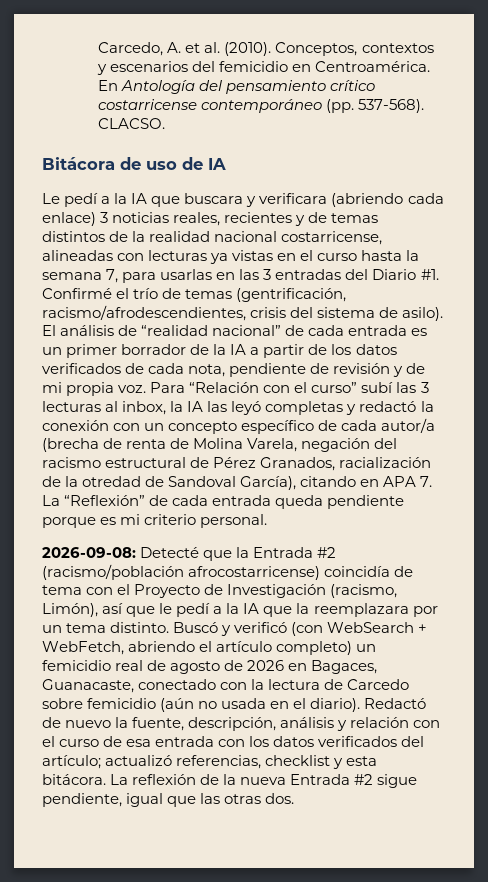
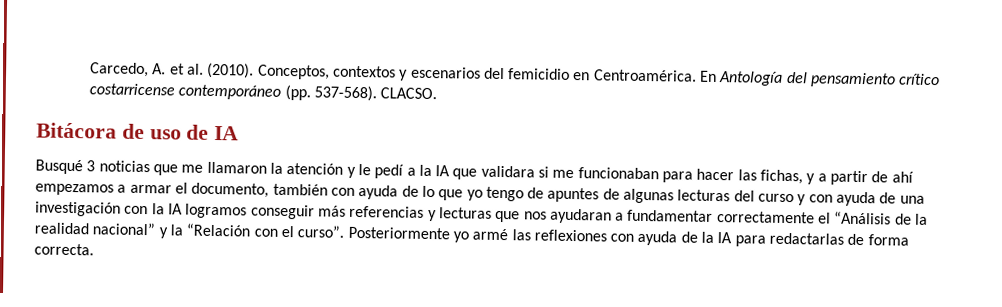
[42,193,444,207] [42,212,379,226] [42,231,383,245] [42,250,420,264] [42,269,439,283] [42,288,347,302] [42,305,444,321] [42,325,428,336] [42,344,397,358] [42,363,426,377] [42,382,429,396] [42,401,434,415] [42,418,436,434] [42,438,398,452] [42,457,432,471] [42,476,433,490] [42,495,405,509] [42,514,268,528] [42,547,337,561] [42,564,414,580] [42,584,398,598] [42,603,156,617] Le pedí a la IA que buscara y verificara (abriendo cada enlace) 3 noticias reales, recientes y de temas distintos de la realidad nacional costarricense, alineadas con lecturas ya vistas en el curso hasta la semana 7, para usarlas en las 3 entradas del Diario #1. Confirmé el trío de temas (gentrificación, racismo/afrodescendientes, crisis del sistema de asilo). El análisis de “realidad nacional” de cada entrada es un primer borrador de la IA a partir de los datos verificados de cada nota, pendiente de revisión y de mi propia voz. Para “Relación con el curso” subí las 3 lecturas al inbox, la IA las leyó completas y redactó la conexión con un concepto específico de cada autor/a (brecha de renta de Molina Varela, negación del racismo estructural de Pérez Granados, racialización de la otredad de Sandoval García), citando en APA 7. La “Reflexión” de cada entrada queda pendiente porque es mi criterio personal. // 2026-09-08: Detecté que la Entrada #2 (racismo/población afrocostarricense) coincidía de tema con el Proyecto de Investigación (racismo, Limón), así que -> [35,159,356,178] Busqué 3 noticias que me llamaron la atención y
[296,603,438,617] [42,622,428,636] [42,641,377,655] [42,660,378,674] [42,679,410,693] [42,698,427,712] [42,717,441,731] [42,736,425,747] [42,755,378,769] [42,774,418,788] [42,793,295,807] la reemplazara por un tema distinto. Buscó y verificó (con WebSearch + WebFetch, abriendo el artículo completo) un femicidio real de agosto de 2026 en Bagaces, Guanacaste, conectado con la lectura de Carcedo sobre femicidio (aún no usada en el diario). Redactó de nuevo la fuente, descripción, análisis y relación con el curso de esa entrada con los datos verificados del artículo; actualizó referencias, checklist y esta bitácora. La reflexión de la nueva Entrada #2 sigue pendiente, igual que las otras dos. -> [480,165,914,186] [35,182,925,207] [35,201,929,225] [34,222,909,247] [34,243,94,256] validara si me funcionaban para hacer las fichas, y a partir de ahí empezamos a armar el documento, también con ayuda de lo que yo tengo de apuntes de algunas lecturas del curso y con ayuda de una investigación con la IA logramos conseguir más referencias y lecturas que nos ayudaran a fundamentar correctamente el “Análisis de la realidad nacional” y la “Relación con el curso”. Posteriormente yo armé las reflexiones con ayuda de la IA para redactarlas de forma correcta.

